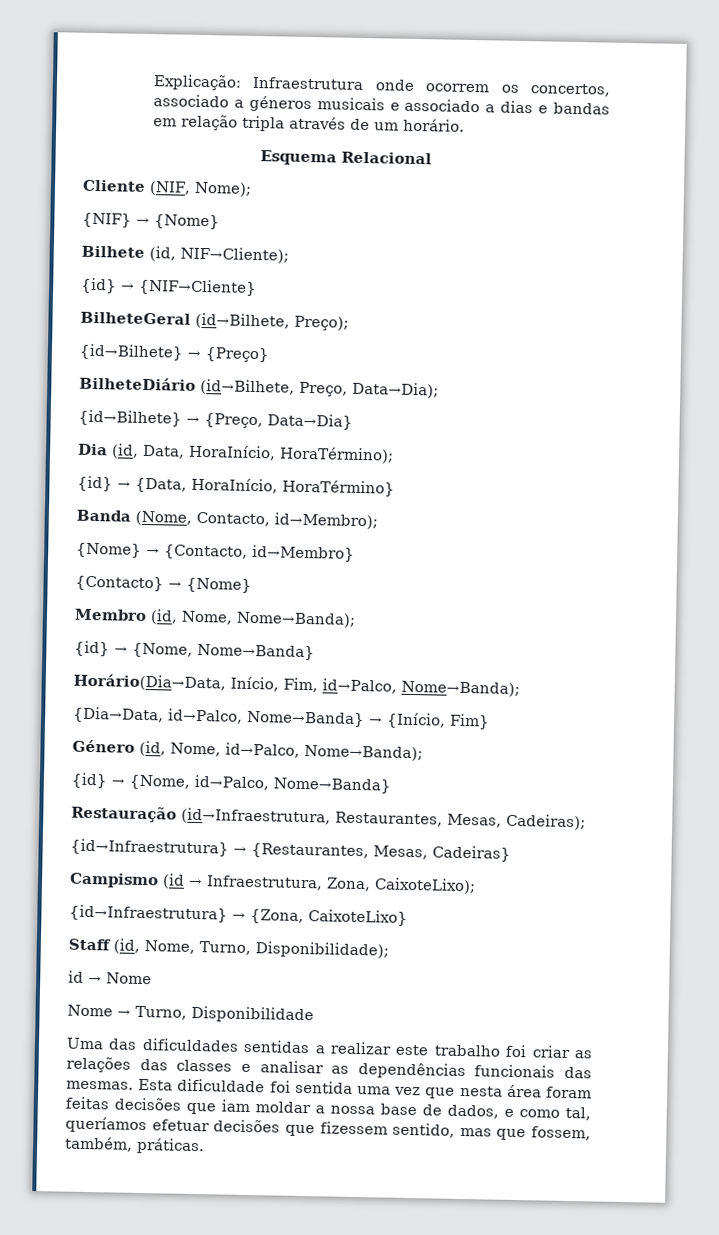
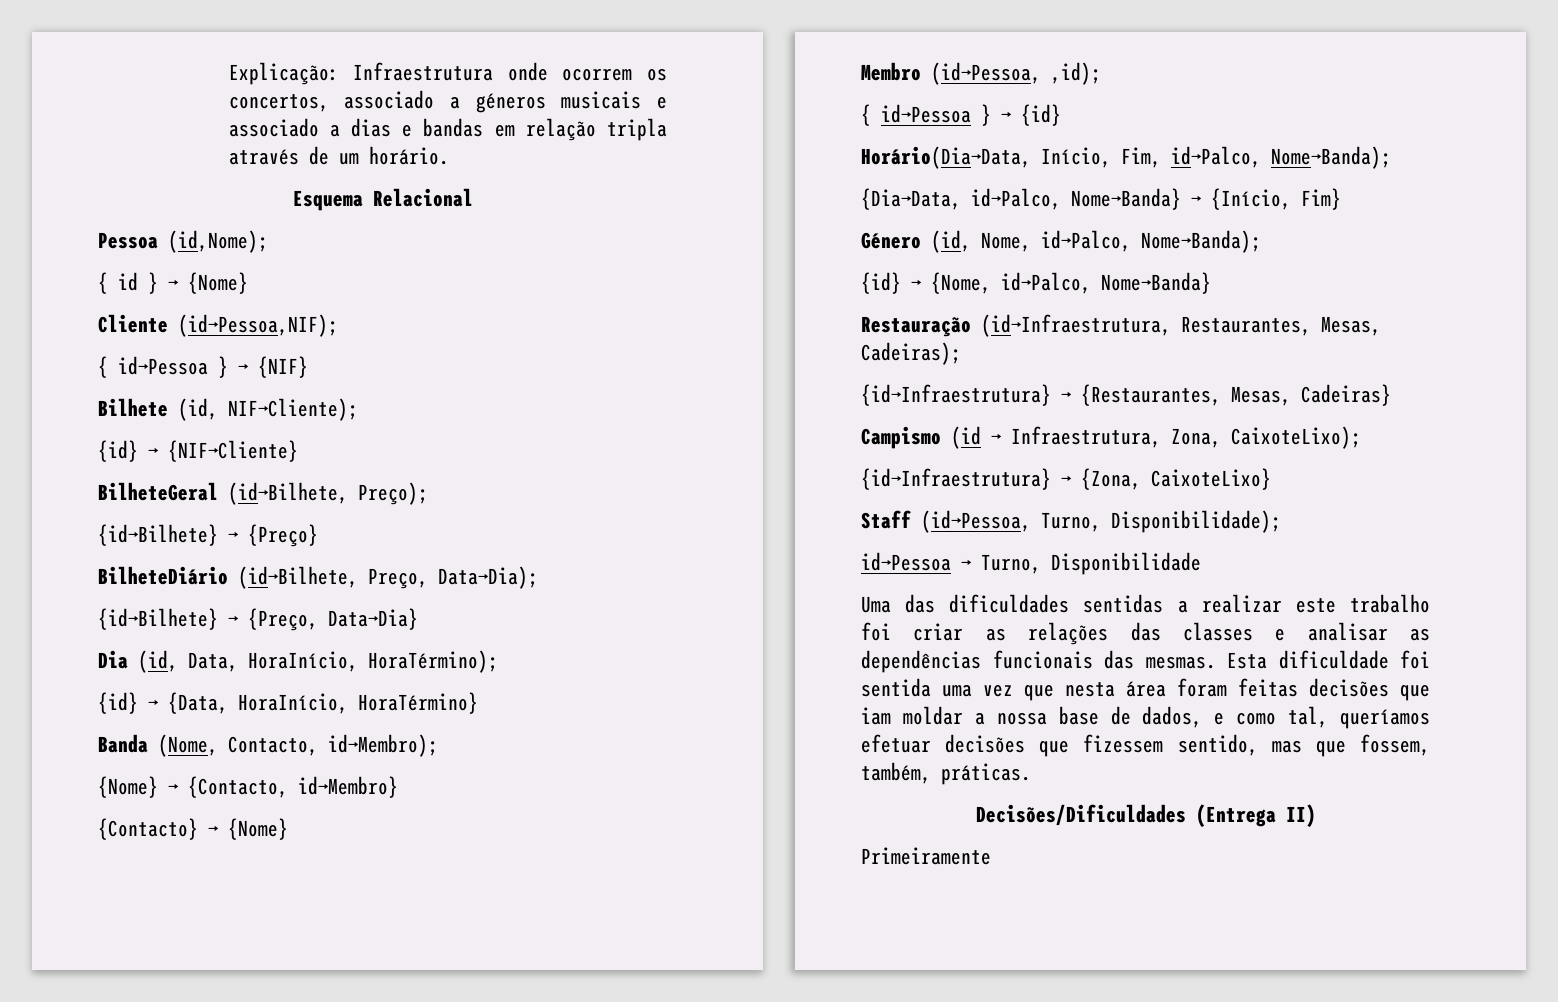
[82,179,252,197] [82,212,220,230] Cliente (NIF, Nome); // {NIF} → {Nome} -> [98,230,268,253] [98,272,248,294] [98,314,338,337] [98,356,308,378] Pessoa (id,Nome); // { id } → {Nome} // Cliente (id→Pessoa,NIF); // { id→Pessoa } → {NIF}
[150,609,356,628] [74,640,315,661] (id, Nome, Nome→Banda); // {id} → {Nome, Nome→Banda} -> [931,62,1101,85] [861,104,1061,126] (id→Pessoa, ,id); // { id→Pessoa } → {id}
[113,938,195,954] (id, Nome, -> [921,510,1031,533] (id→Pessoa,
[68,970,152,985] [67,1004,113,1017] id → Nome // Nome -> [861,552,951,571] id→Pessoa
(205, 1146) none -> [975,804,1316,827] [861,847,991,865] // Decisões/Dificuldades (Entrega II) // Primeiramente

